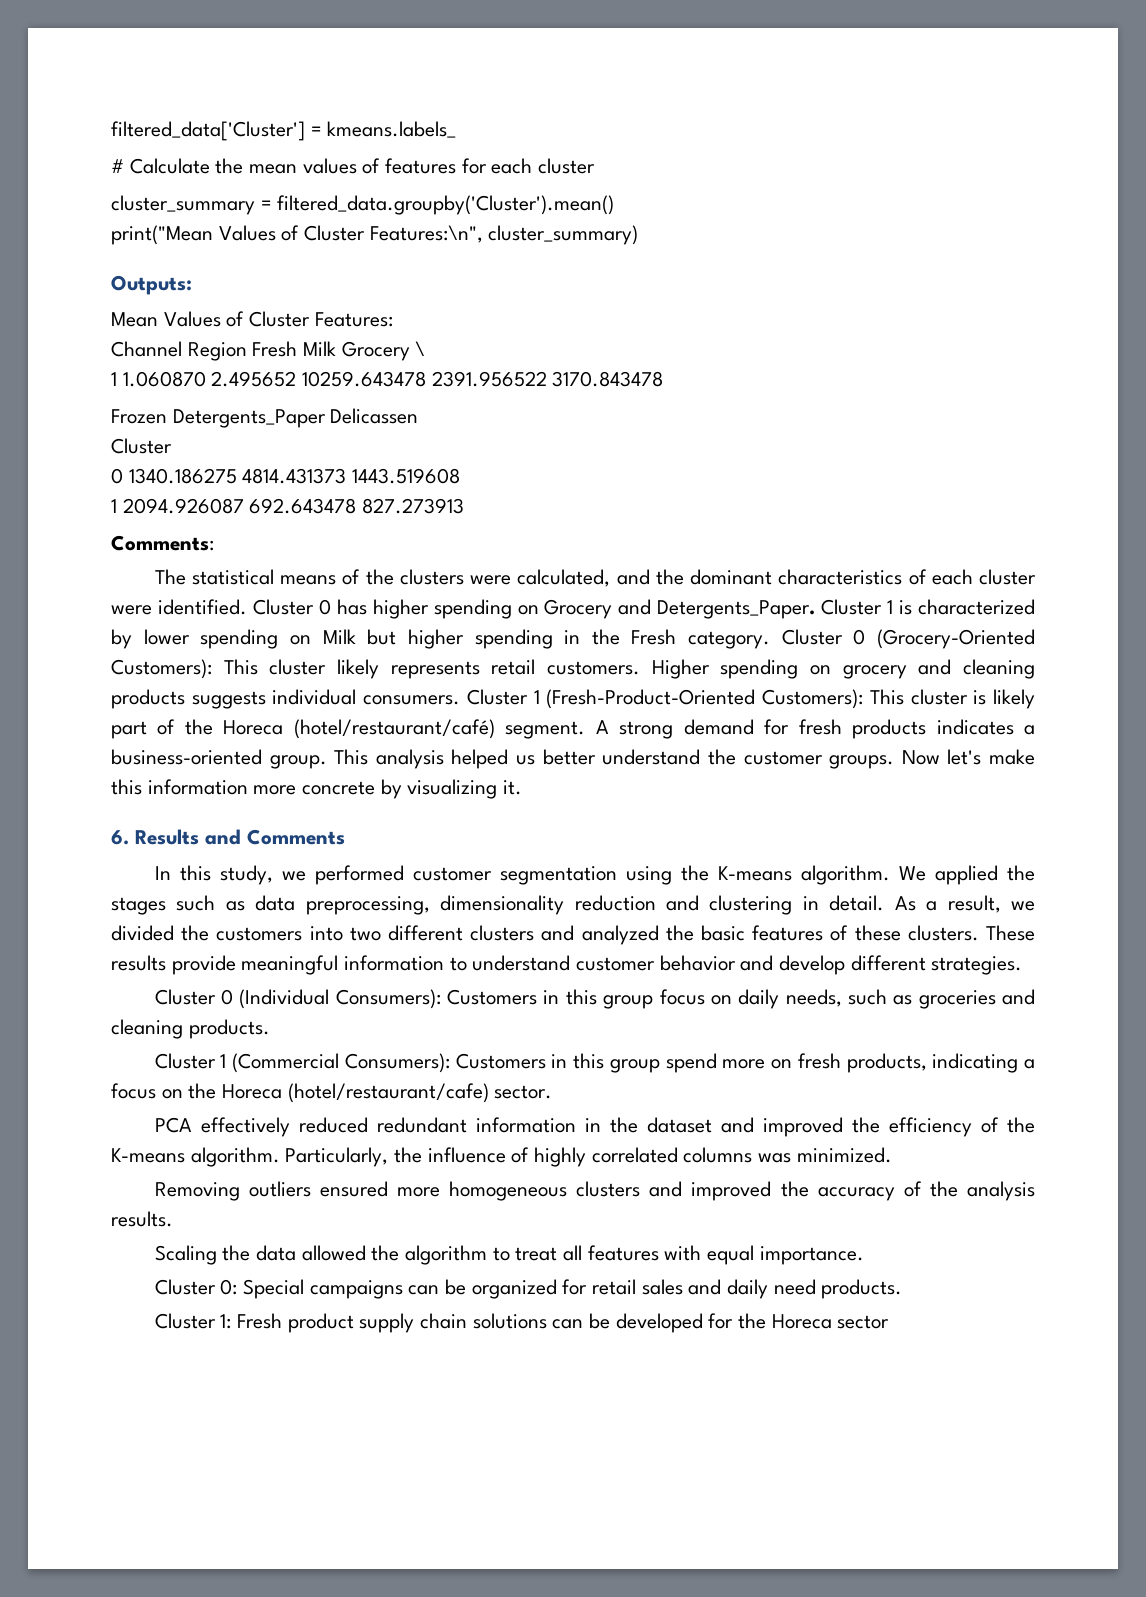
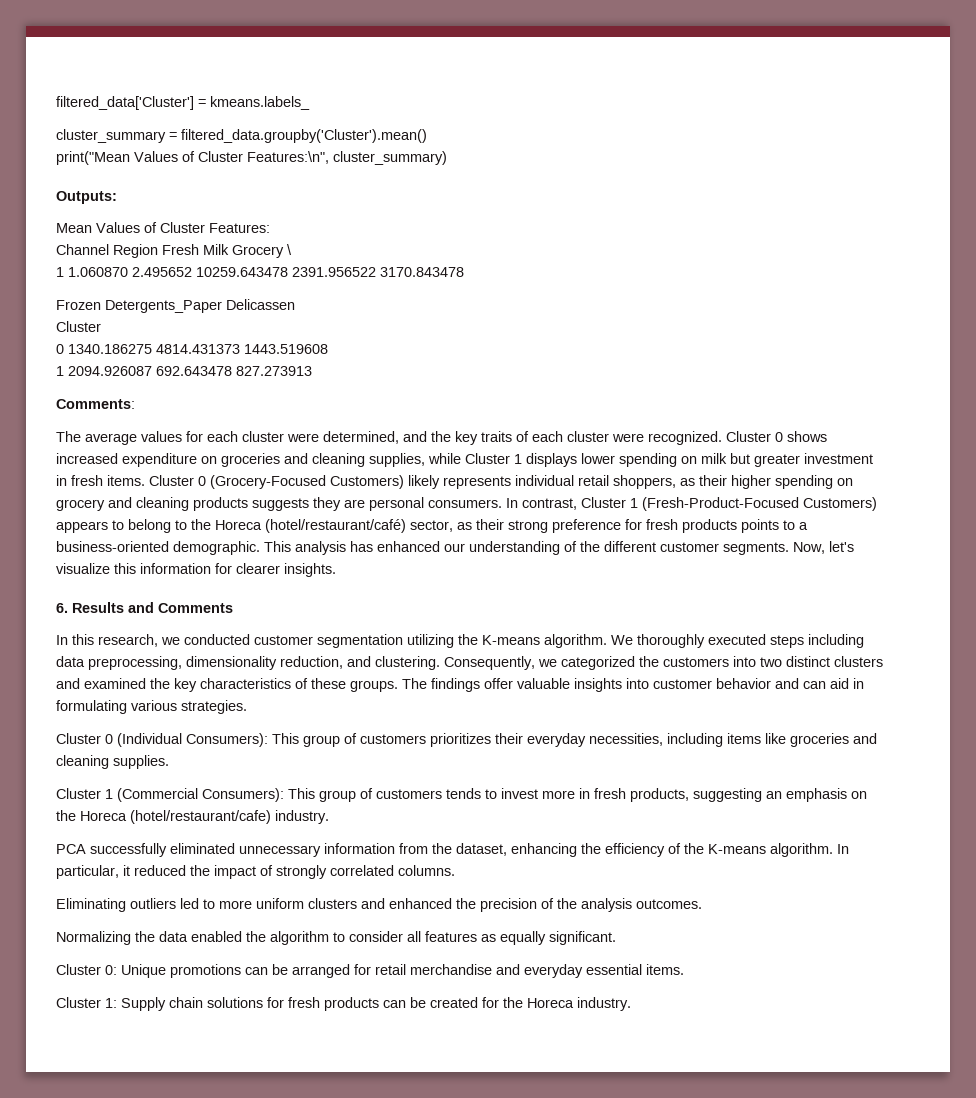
[111,158,596,174] // # Calculate the mean values of features for each cluster -> (310, 103) none
[191,569,903,587] statistical means of the clusters were calculated, and the dominant characteristics -> [85,431,512,445] average values for each cluster were determined, and the key traits
[157,599,1035,619] [111,629,1035,649] [111,659,710,679] identified. Cluster 0 has higher spending on Grocery and Detergents_Paper. Cluster 1 is characterized by lower spending on Milk but higher spending in the Fresh category. Cluster 0 (Grocery-Oriented Customers): This cluster likely represents retail customers. Higher -> [648,431,827,445] [56,453,873,467] [56,475,771,489] recognized. Cluster 0 shows increased expenditure on groceries and cleaning supplies, while Cluster 1 displays lower spending on milk but greater investment in fresh items. Cluster 0 (Grocery-Focused Customers) likely represents individual retail shoppers, as their higher
[272,689,1035,709] [111,719,1014,739] individual consumers. Cluster 1 (Fresh-Product-Oriented Customers): This cluster is likely part of the Horeca (hotel/restaurant/café) segment. A strong demand for fresh products indicates -> [313,497,877,511] [56,519,795,533] they are personal consumers. In contrast, Cluster 1 (Fresh-Product-Focused Customers) appears to belong to the Horeca (hotel/restaurant/café) sector, as their strong preference for fresh products points to
[269,755,327,769] group. -> [173,541,260,555] demographic.
[451,749,1035,769] [111,779,523,799] helped us better understand the customer groups. Now let's make this information more concrete by visualizing it. -> [350,541,854,555] [56,563,336,577] has enhanced our understanding of the different customer segments. Now, let's visualize this information for clearer insights.
[219,865,404,885] study, we performed -> [98,634,250,647] research, we conducted
[625,866,672,885] using -> [407,634,454,648] utilizing
[934,865,1035,885] [111,895,1035,915] [111,925,174,941] applied the stages such as data preprocessing, dimensionality reduction and clustering in detail. As a result, we divided -> [637,634,864,648] [56,656,635,670] thoroughly executed steps including data preprocessing, dimensionality reduction, and clustering. Consequently, we categorized
[387,925,1036,945] [111,955,926,975] different clusters and analyzed the basic features of these clusters. These results provide meaningful information to understand customer behavior and develop different -> [786,656,883,667] [56,678,864,692] [56,700,177,714] distinct clusters and examined the key characteristics of these groups. The findings offer valuable insights into customer behavior and can aid in formulating various
[447,989,1035,1009] [111,1019,270,1039] Customers in this group focus on daily needs, such as groceries and cleaning products. -> [272,733,877,747] [56,755,169,769] This group of customers prioritizes their everyday necessities, including items like groceries and cleaning supplies.
[455,1053,1036,1073] [111,1083,156,1099] Customers in this group spend more on fresh products, indicating a focus -> [288,788,847,802] This group of customers tends to invest more in fresh products, suggesting an emphasis
[494,1085,553,1099] sector. -> [275,810,329,824] industry.
[200,1117,843,1137] effectively reduced redundant information in the dataset and improved -> [90,843,577,857] successfully eliminated unnecessary information from the dataset, enhancing
[285,1147,892,1167] [154,1181,895,1201] Particularly, the influence of highly correlated columns was minimized. // Removing outliers ensured more homogeneous clusters and improved the accuracy -> [837,844,849,854] [56,865,455,879] [56,898,537,912] In particular, it reduced the impact of strongly correlated columns. // Eliminating outliers led to more uniform clusters and enhanced the precision
[111,1211,173,1227] [154,1245,217,1265] results. // Scaling -> [636,899,702,909] [56,931,131,945] outcomes. // Normalizing
[301,1245,366,1261] allowed -> [191,931,242,942] enabled
[515,1247,558,1261] treat -> [349,931,403,942] consider
[664,1245,864,1265] with equal importance. -> [481,931,616,945] as equally significant.
[243,1279,557,1299] Special campaigns can be organized -> [121,964,350,978] Unique promotions can be arranged
[641,1279,903,1299] [154,1313,703,1333] sales and daily need products. // Cluster 1: Fresh product supply chain solutions can be developed -> [410,964,684,978] [56,997,478,1011] merchandise and everyday essential items. // Cluster 1: Supply chain solutions for fresh products can be created
[837,1315,890,1329] sector -> [577,997,631,1011] industry.

